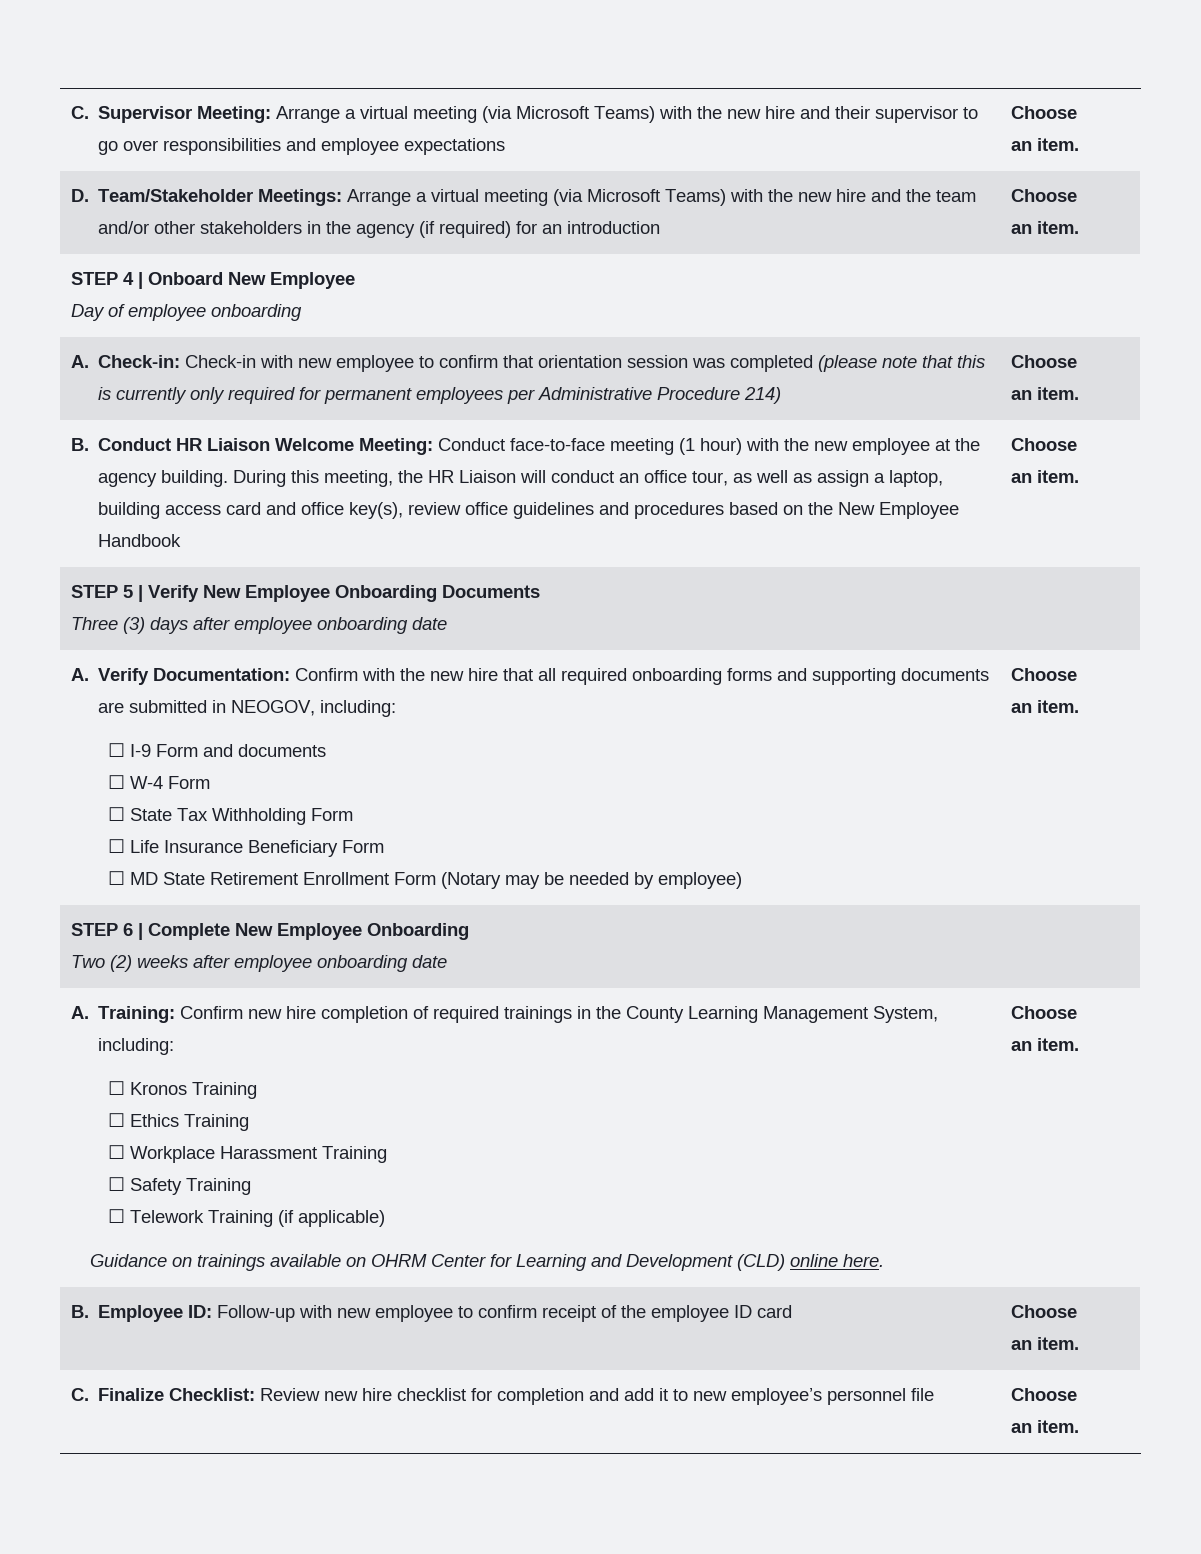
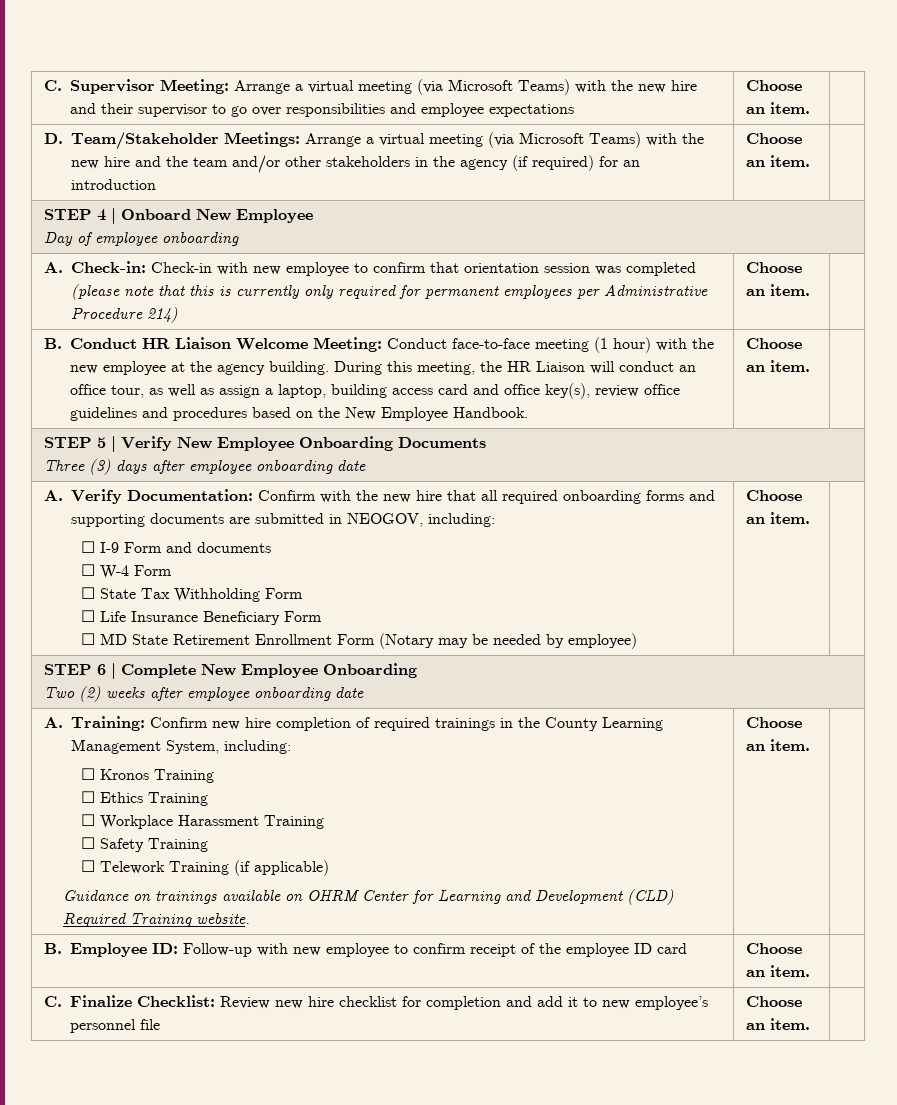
[98,534,182,547] Handbook -> [452,407,528,418] Handbook.
[789,1254,884,1267] online here. -> [62,913,250,927] Required Training website.

